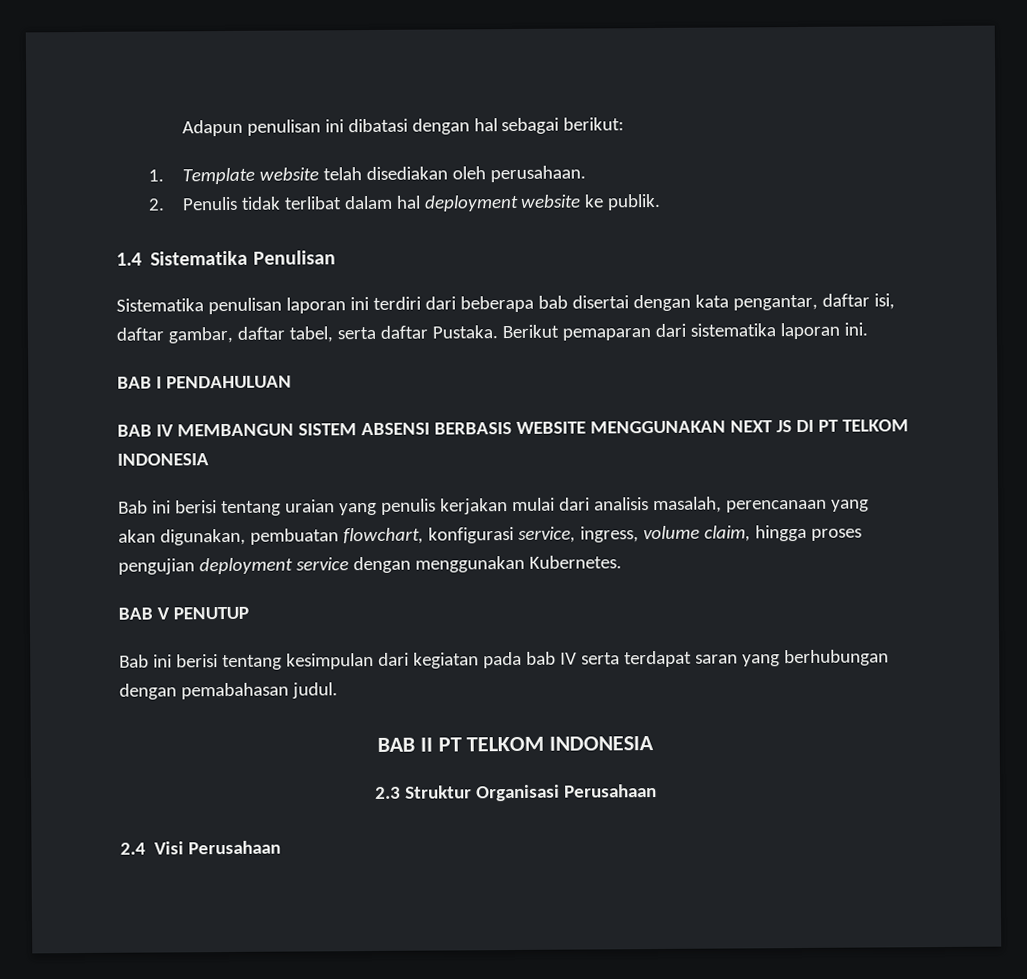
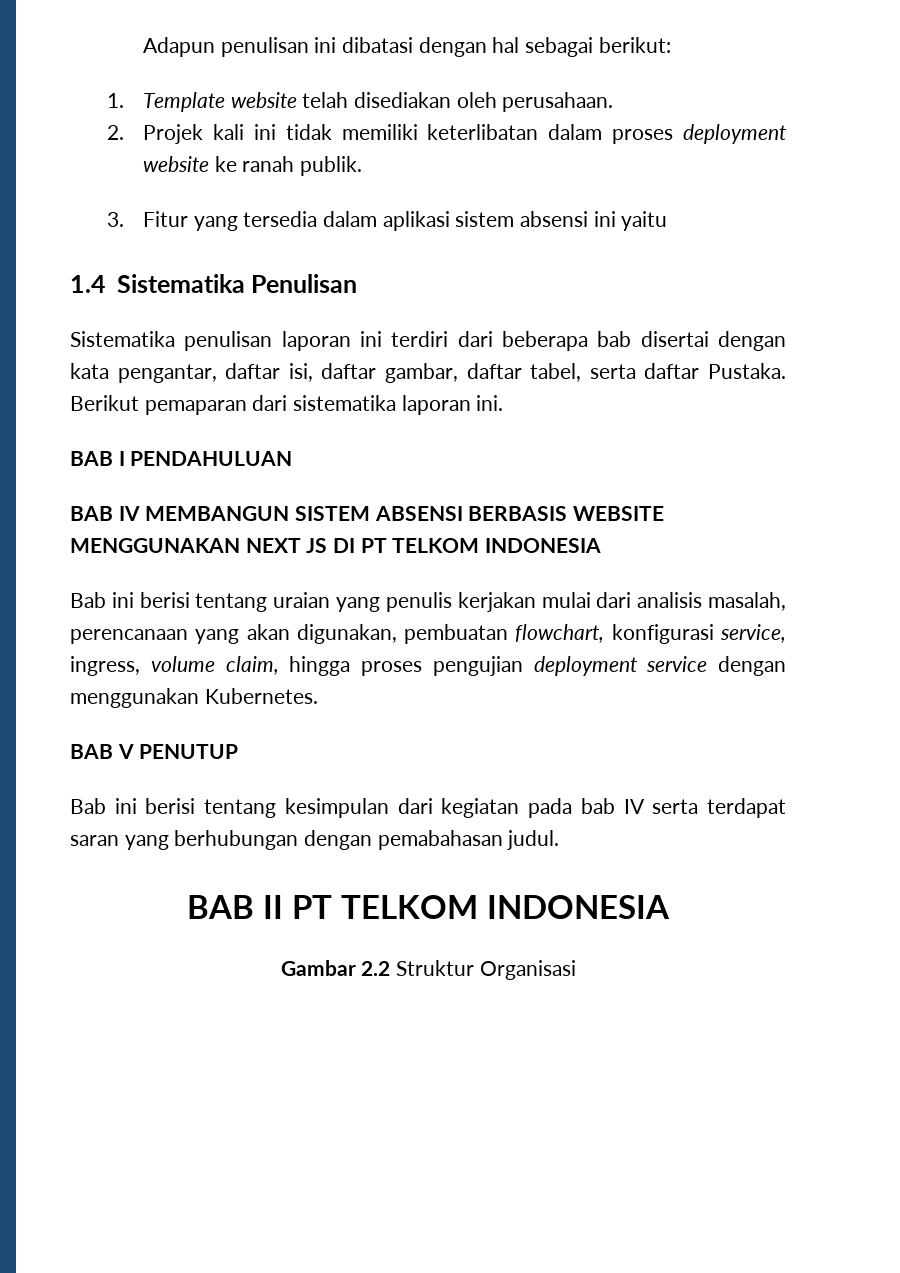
[181,195,421,211] Penulis tidak terlibat dalam hal -> [143,124,674,144] Projek kali ini tidak memiliki keterlibatan dalam proses
(605, 201) none -> [242,156,295,172] ranah
(662, 202) none -> [106,211,668,231] // 3. Fitur yang tersedia dalam aplikasi sistem absensi ini yaitu
[375,784,657,802] [120,840,282,855] 2.3 Struktur Organisasi Perusahaan // 2.4 Visi Perusahaan -> [280,960,576,980] Gambar 2.2 Struktur Organisasi

